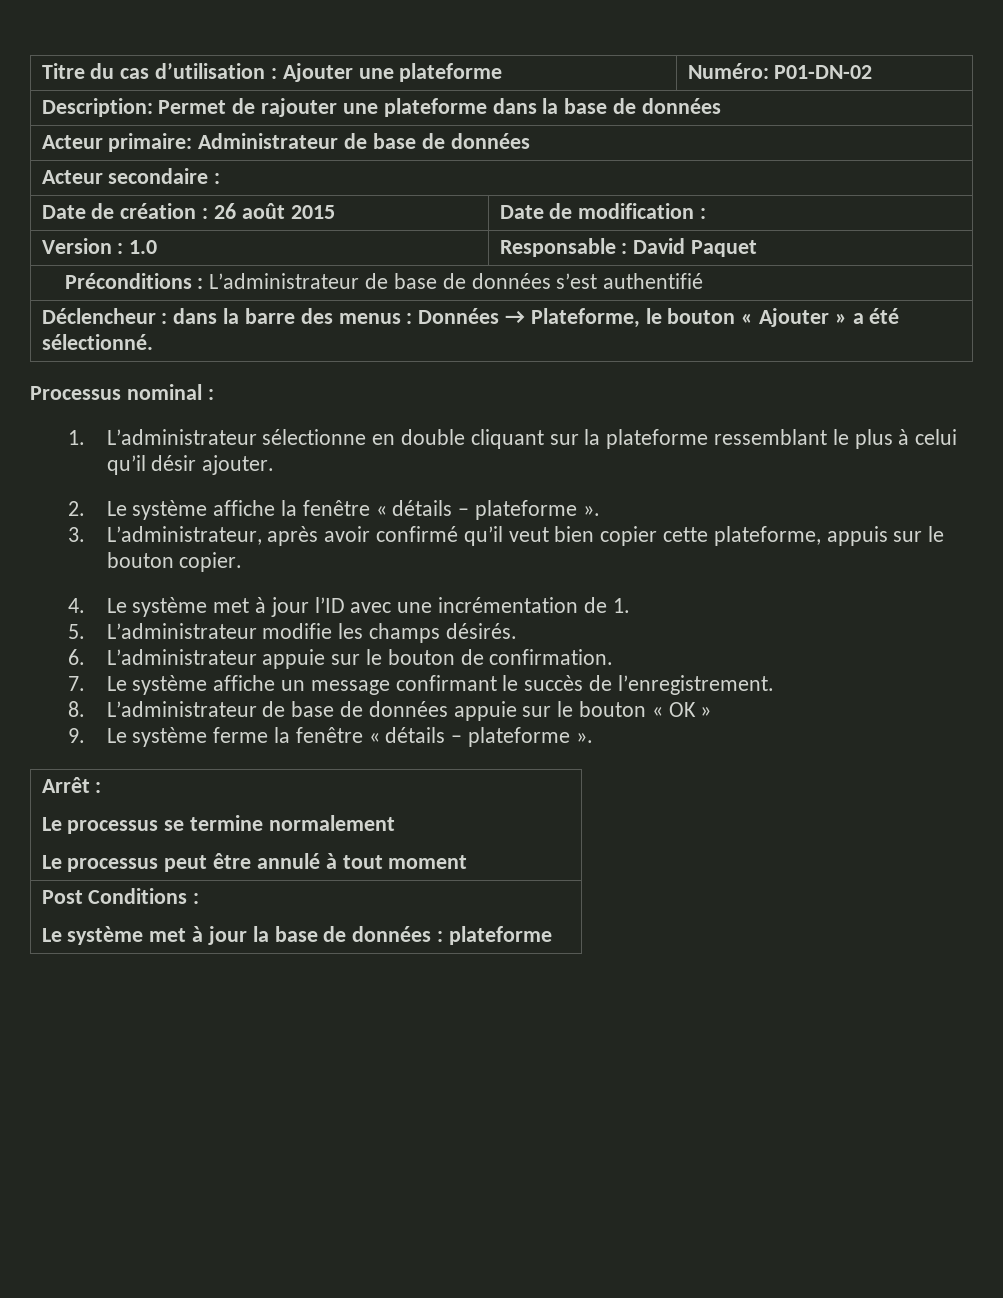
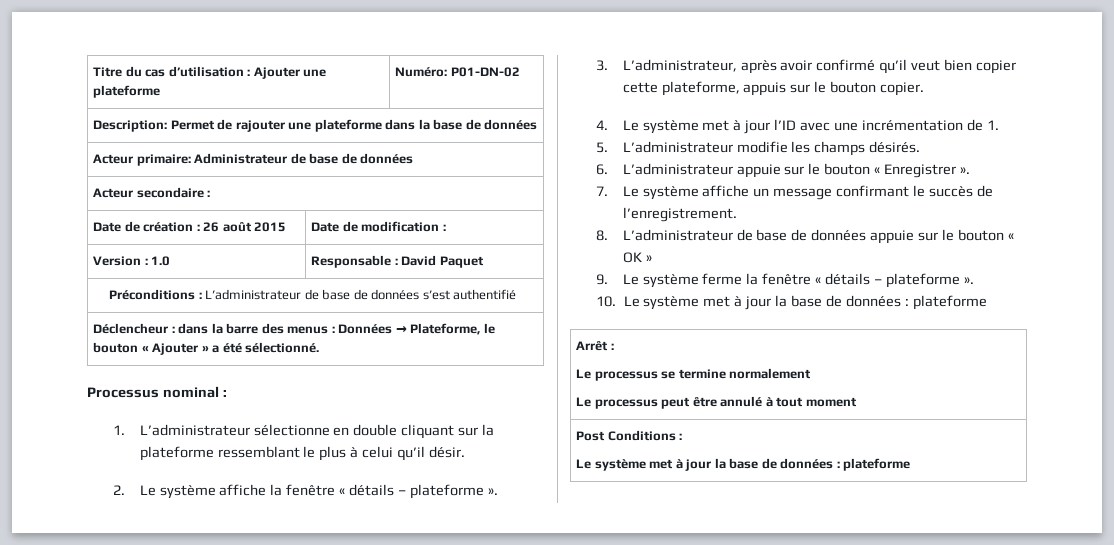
[151,455,275,475] désir ajouter. -> [428,446,465,458] désir.
[460,649,614,665] de confirmation. -> [874,164,970,178] « Enregistrer ».
(593, 738) none -> [596,295,987,310] // 10. Le système met à jour la base de données : plateforme

